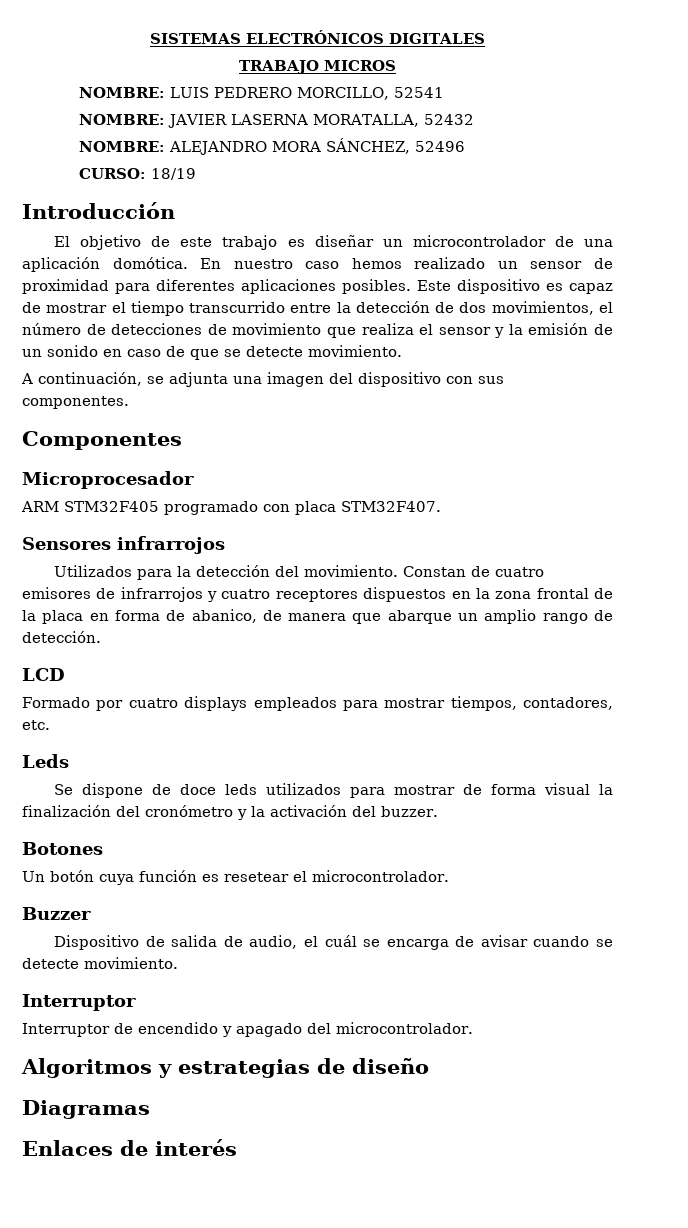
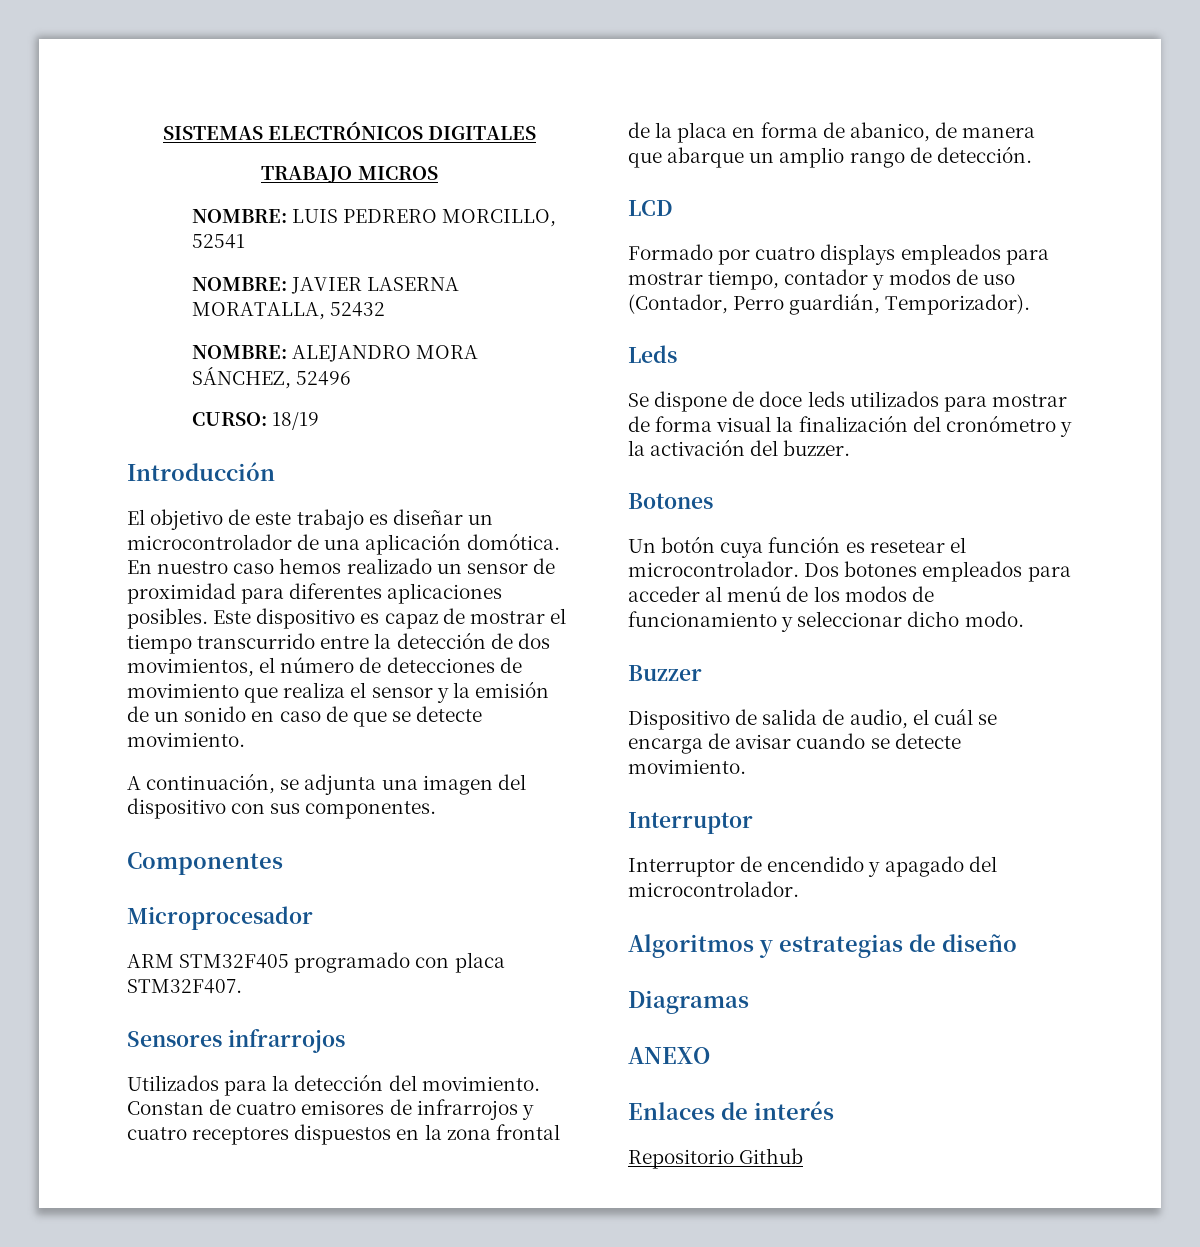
[450,696,613,711] [22,720,50,730] tiempos, contadores, etc. -> [708,269,1015,290] [628,293,1031,315] tiempo, contador y modos de uso (Contador, Perro guardián, Temporizador).
(449, 876) none -> [804,561,1071,582] [628,586,934,602] [628,611,1024,632] Dos botones empleados para acceder al menú de los modos de funcionamiento y seleccionar dicho modo.
(150, 1109) none -> [628,1047,710,1064] // ANEXO
(237, 1147) none -> [628,1148,804,1169] // Repositorio Github

